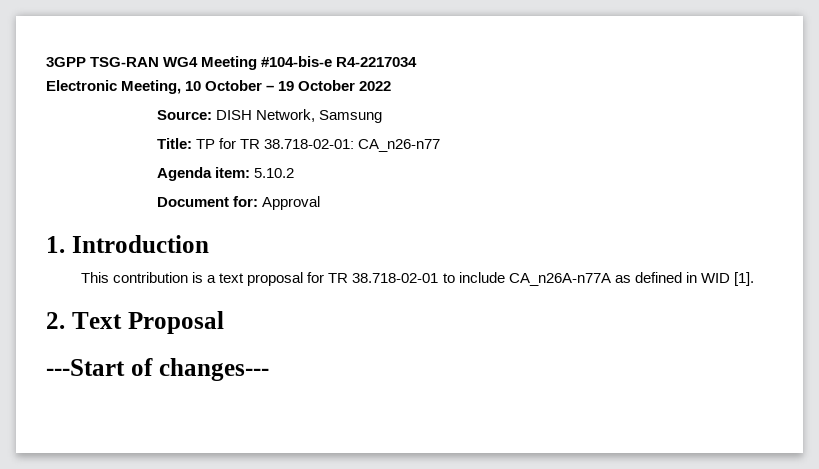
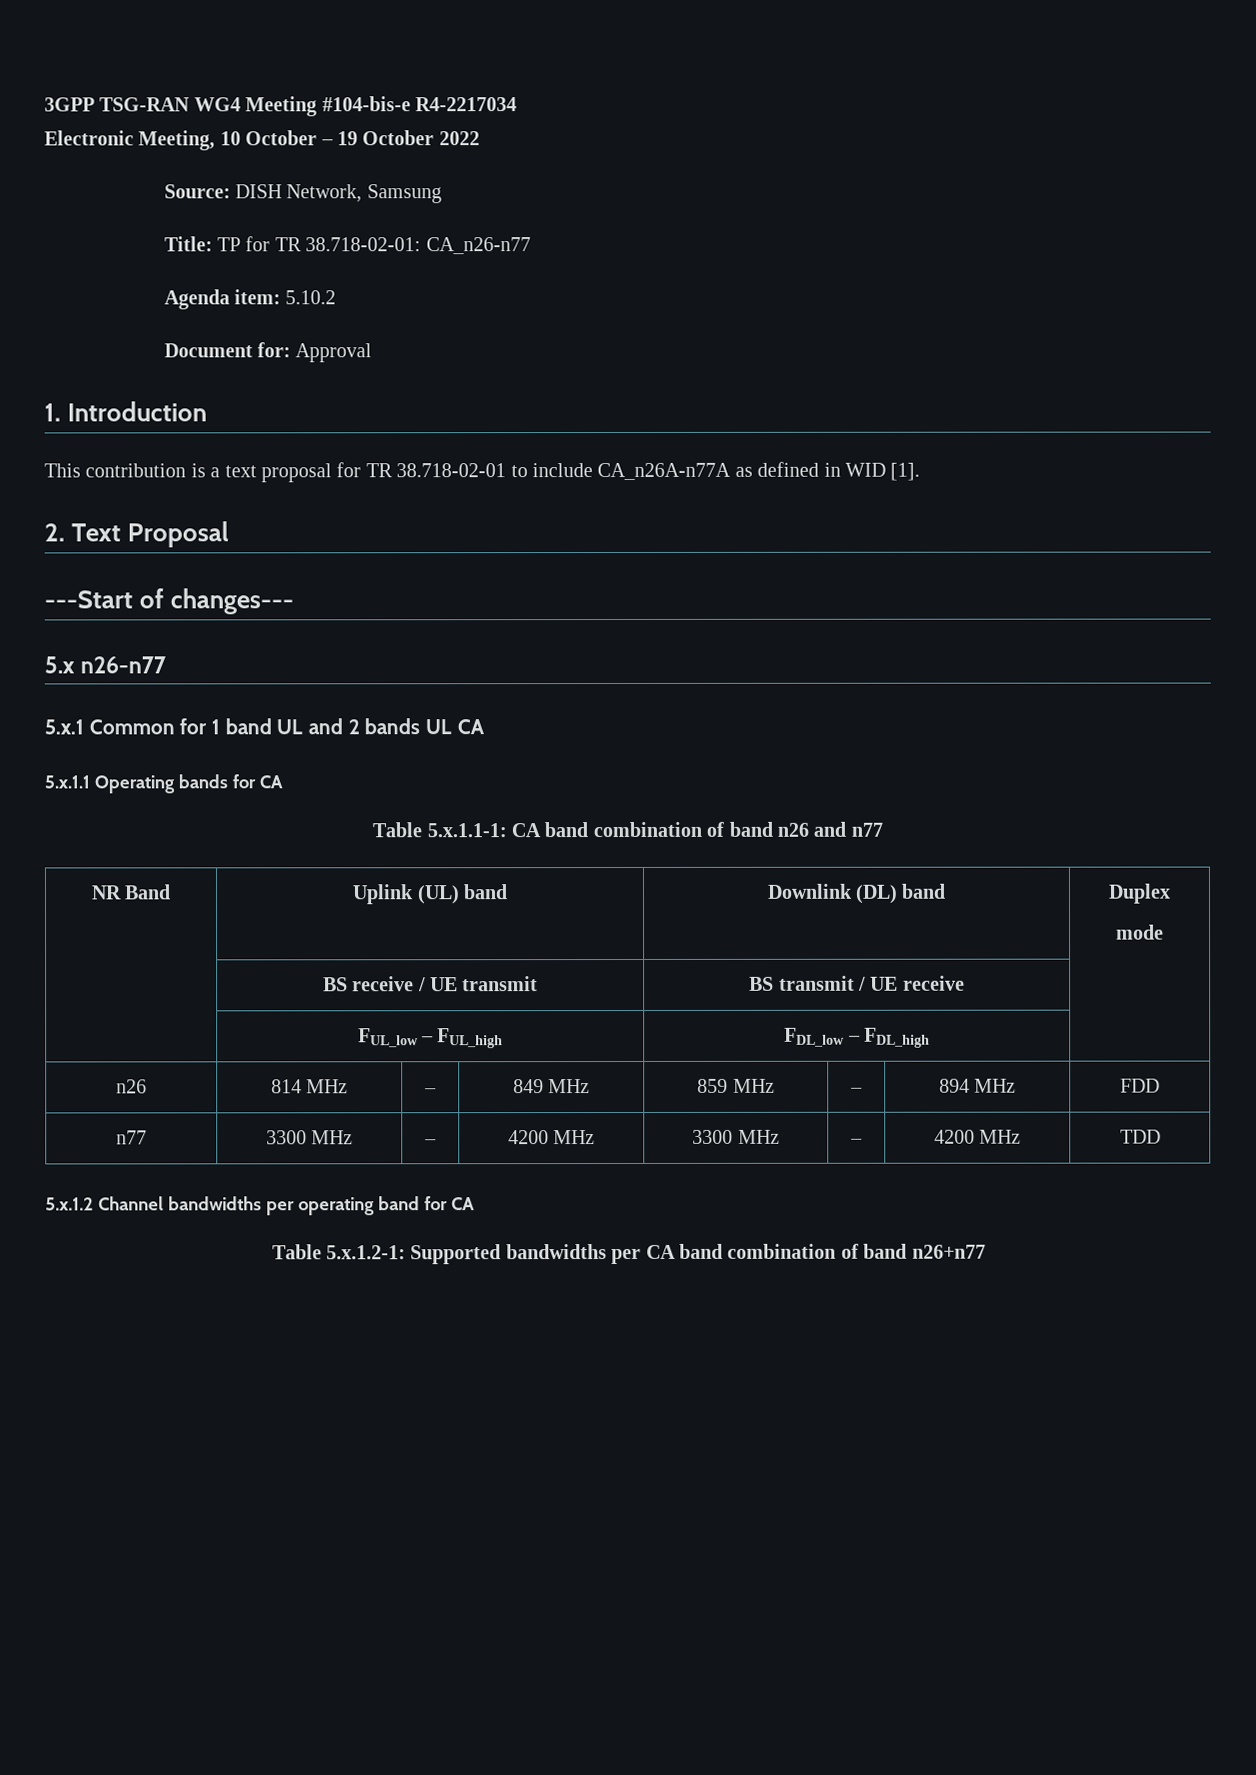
(269, 369) none -> [44,656,167,674] [44,718,485,735] [44,774,283,794] [372,821,883,838] [90,884,172,900] [352,884,508,905] [766,883,947,904] [1108,883,1171,904] [1116,924,1164,940] [322,976,539,992] [749,975,965,991] [357,1028,504,1049] [784,1027,930,1048] [116,1079,147,1094] [270,1079,349,1094] [424,1088,437,1094] [512,1079,591,1094] [697,1078,775,1093] [850,1087,863,1093] [938,1078,1017,1093] [1120,1078,1160,1093] [116,1130,147,1145] [265,1130,354,1145] [424,1139,437,1145] [507,1130,596,1145] [692,1129,780,1144] [850,1138,863,1144] [933,1129,1022,1144] [1119,1129,1161,1144] [45,1196,475,1216] [271,1243,986,1265] // 5.x n26-n77 // 5.x.1 Common for 1 band UL and 2 bands UL CA // 5.x.1.1 Operating bands for CA // Table 5.x.1.1-1: CA band combination of band n26 and n77 // NR Band | Uplink (UL) band | Downlink (DL) band | Duplex // mode // | BS receive / UE transmit | BS transmit / UE receive | // | FUL_low – FUL_high | FDL_low – FDL_high | // n26 | 814 MHz | – | 849 MHz | 859 MHz | – | 894 MHz | FDD // n77 | 3300 MHz | – | 4200 MHz | 3300 MHz | – | 4200 MHz | TDD // 5.x.1.2 Channel bandwidths per operating band for CA // Table 5.x.1.2-1: Supported bandwidths per CA band combination of band n26+n77

